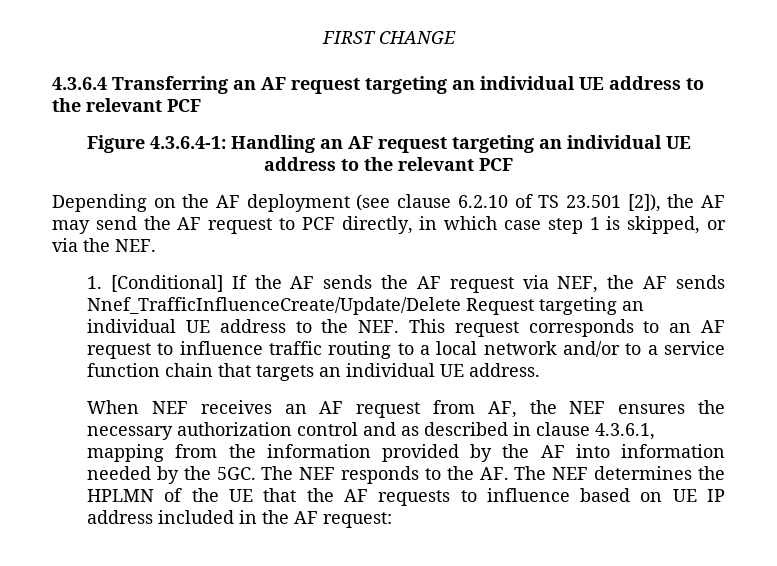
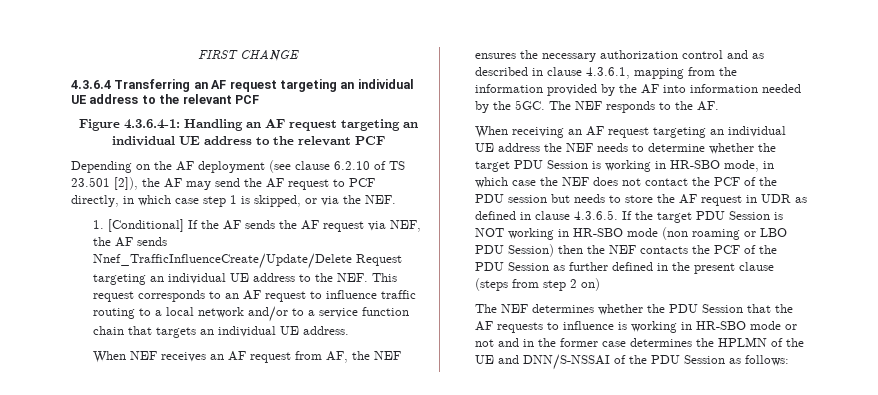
[514,466,589,480] The NEF -> [474,126,786,138] [474,143,776,154] [474,160,774,172] [474,177,777,188] [474,194,807,206] [474,210,783,223] [474,227,787,240] [474,244,777,257] [474,262,774,274] [474,278,600,291] [474,304,793,315] [474,321,797,333] [474,338,626,347] // When receiving an AF request targeting an individual UE address the NEF needs to determine whether the target PDU Session is working in HR-SBO mode, in which case the NEF does not contact the PCF of the PDU session but needs to store the AF request in UDR as defined in clause 4.3.6.5. If the target PDU Session is NOT working in HR-SBO mode (non roaming or LBO PDU Session) then the NEF contacts the PCF of the PDU Session as further defined in the present clause (steps from step 2 on) // The NEF determines whether the PDU Session that the AF requests to influence is working in HR-SBO mode or not and in the former case
[263,488,725,506] [87,510,393,528] that the AF requests to influence based on UE IP address included in the AF request: -> [497,354,789,370] and DNN/S-NSSAI of the PDU Session as follows:

